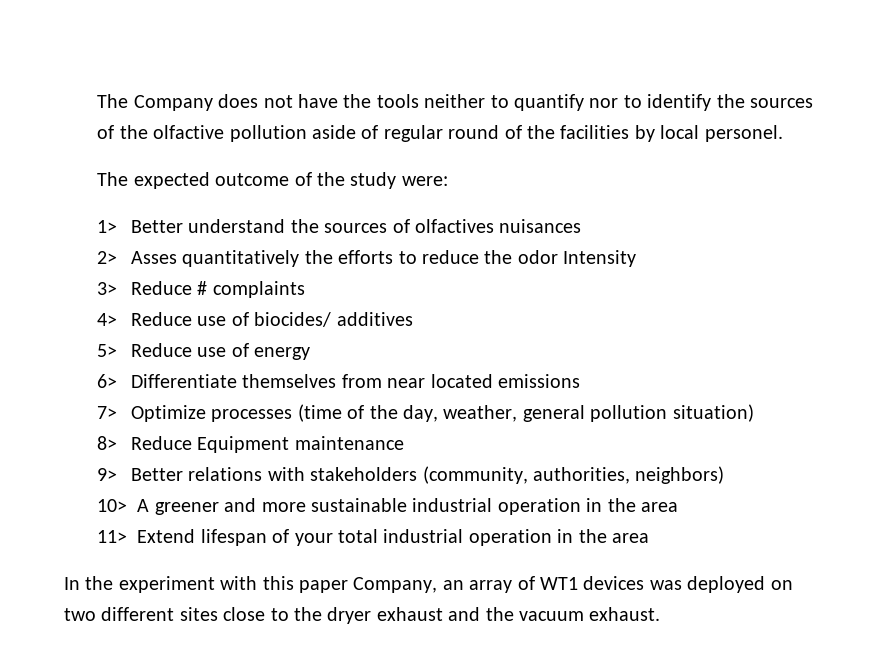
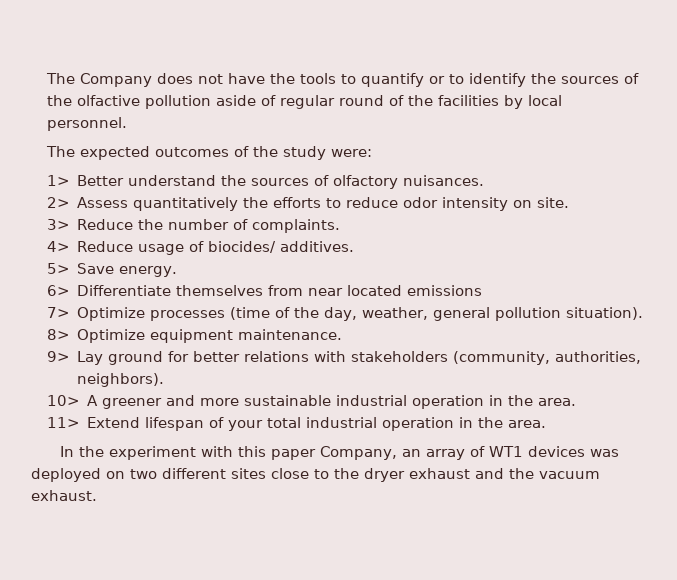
[424,94,486,108] neither -> (337, 78) none
[589,98,619,108] nor -> [429,76,446,84] or
[704,125,783,142] personel. -> [47,117,128,131] personnel.
[215,173,290,186] outcome -> [155,147,230,157] outcomes
[414,219,582,233] olfactives nuisances -> [333,175,485,189] olfactory nuisances.
[130,251,177,264] Asses -> [77,197,129,208] Assess
[484,250,637,267] [97,281,305,298] the odor Intensity // 3> Reduce # complaints -> [403,197,570,211] [47,219,341,233] odor intensity on site. // 3> Reduce the number of complaints.
[197,316,227,326] use -> [138,244,185,255] usage
[336,312,413,326] additives -> [280,241,355,252] additives.
[130,343,311,360] Reduce use of energy -> [77,263,178,277] Save energy.
[672,404,754,422] situation) -> [566,307,644,320] situation).
[130,436,404,453] [97,468,183,481] Reduce Equipment maintenance // 9> Better -> [77,329,343,343] [47,351,241,365] Optimize equipment maintenance. // 9> Lay ground for better
[635,466,725,484] neighbors) -> [77,373,165,387] neighbors).
[641,502,679,512] area -> [538,398,577,406] area.
[612,533,650,543] area -> [508,420,547,428] area.

